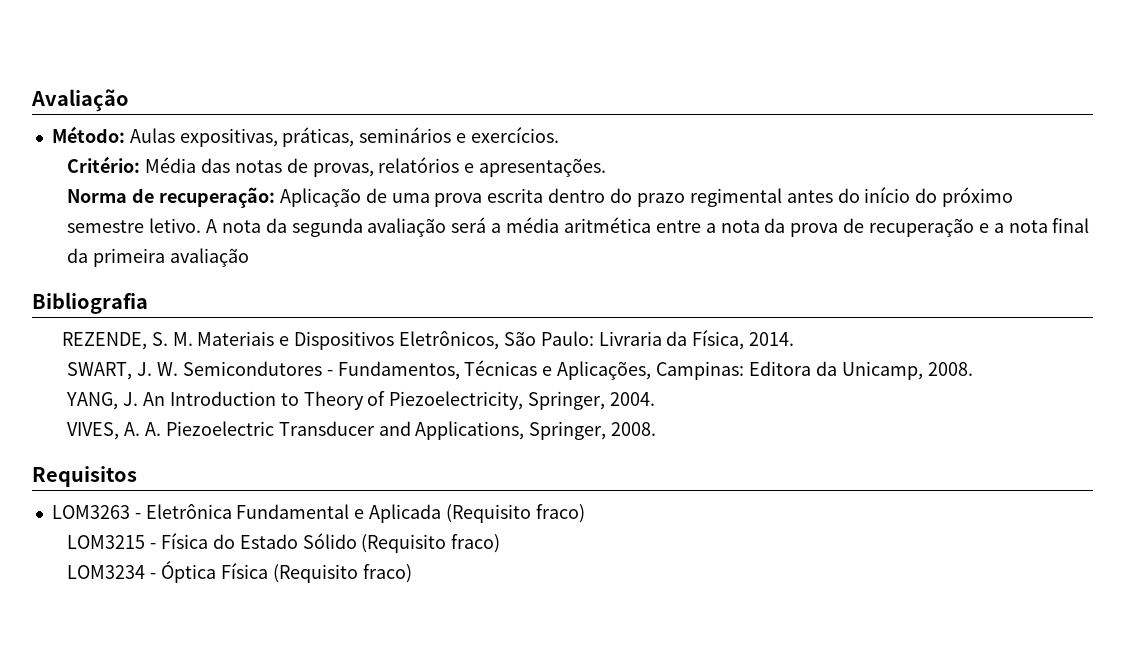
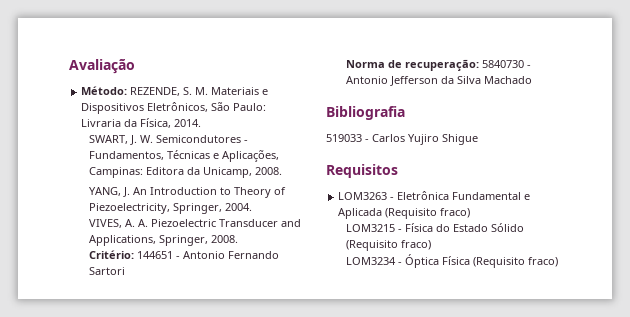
[129,127,559,147] [67,156,607,177] [67,187,1014,208] [67,217,1090,237] [67,248,250,267] [32,292,148,314] Aulas expositivas, práticas, seminários e exercícios. // Critério: Média das notas de provas, relatórios e apresentações. // Norma de recuperação: Aplicação de uma prova escrita dentro do prazo regimental antes do início do próximo semestre letivo. A nota da segunda avaliação será a média aritmética entre a nota da prova de recuperação e a nota final da primeira avaliação // Bibliografia // -> (128, 90) none
(657, 429) none -> [88,250,279,259] [88,267,125,275] [345,59,531,71] [345,76,532,86] [326,106,405,120] [326,134,478,145] // Critério: 144651 - Antonio Fernando Sartori // Norma de recuperação: 5840730 - Antonio Jefferson da Silva Machado // Bibliografia // 519033 - Carlos Yujiro Shigue

